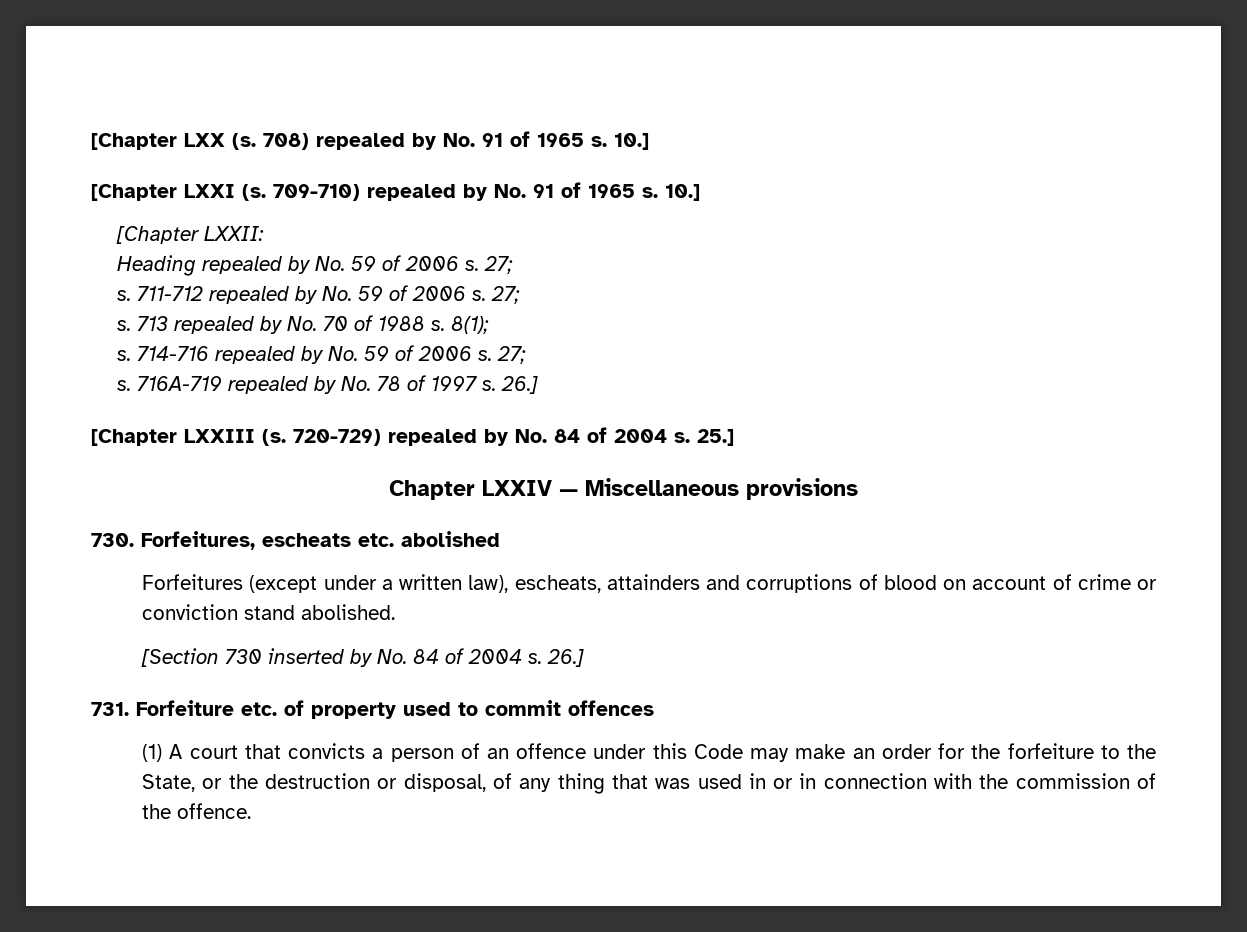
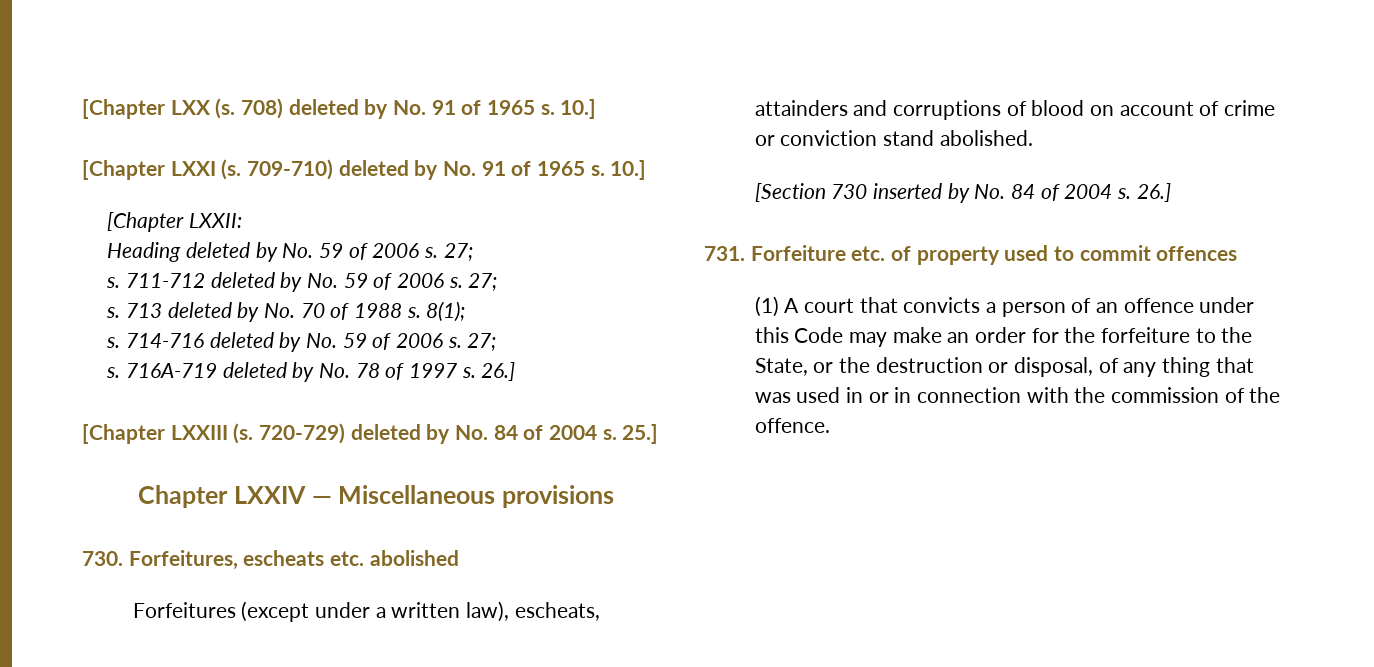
[316,133,405,150] repealed -> [288,99,359,115] deleted
[367,184,456,201] repealed -> [338,160,409,176] deleted
[201,256,282,274] repealed -> [186,242,251,258] deleted
[208,286,289,304] repealed -> [210,272,275,288] deleted
[173,316,254,334] repealed -> [167,302,232,318] deleted
[214,346,295,364] repealed -> [209,332,274,348] deleted
[227,376,308,394] repealed -> [222,362,287,378] deleted
[388,429,477,446] repealed -> [350,424,421,440] deleted

